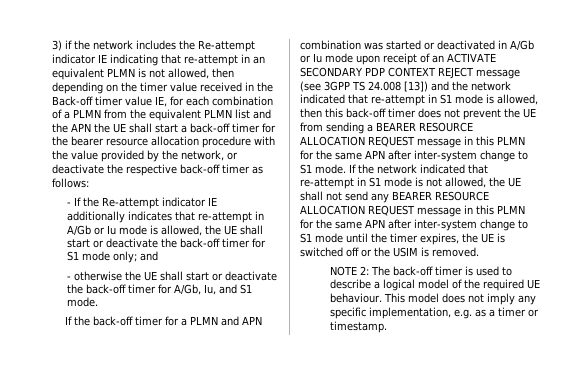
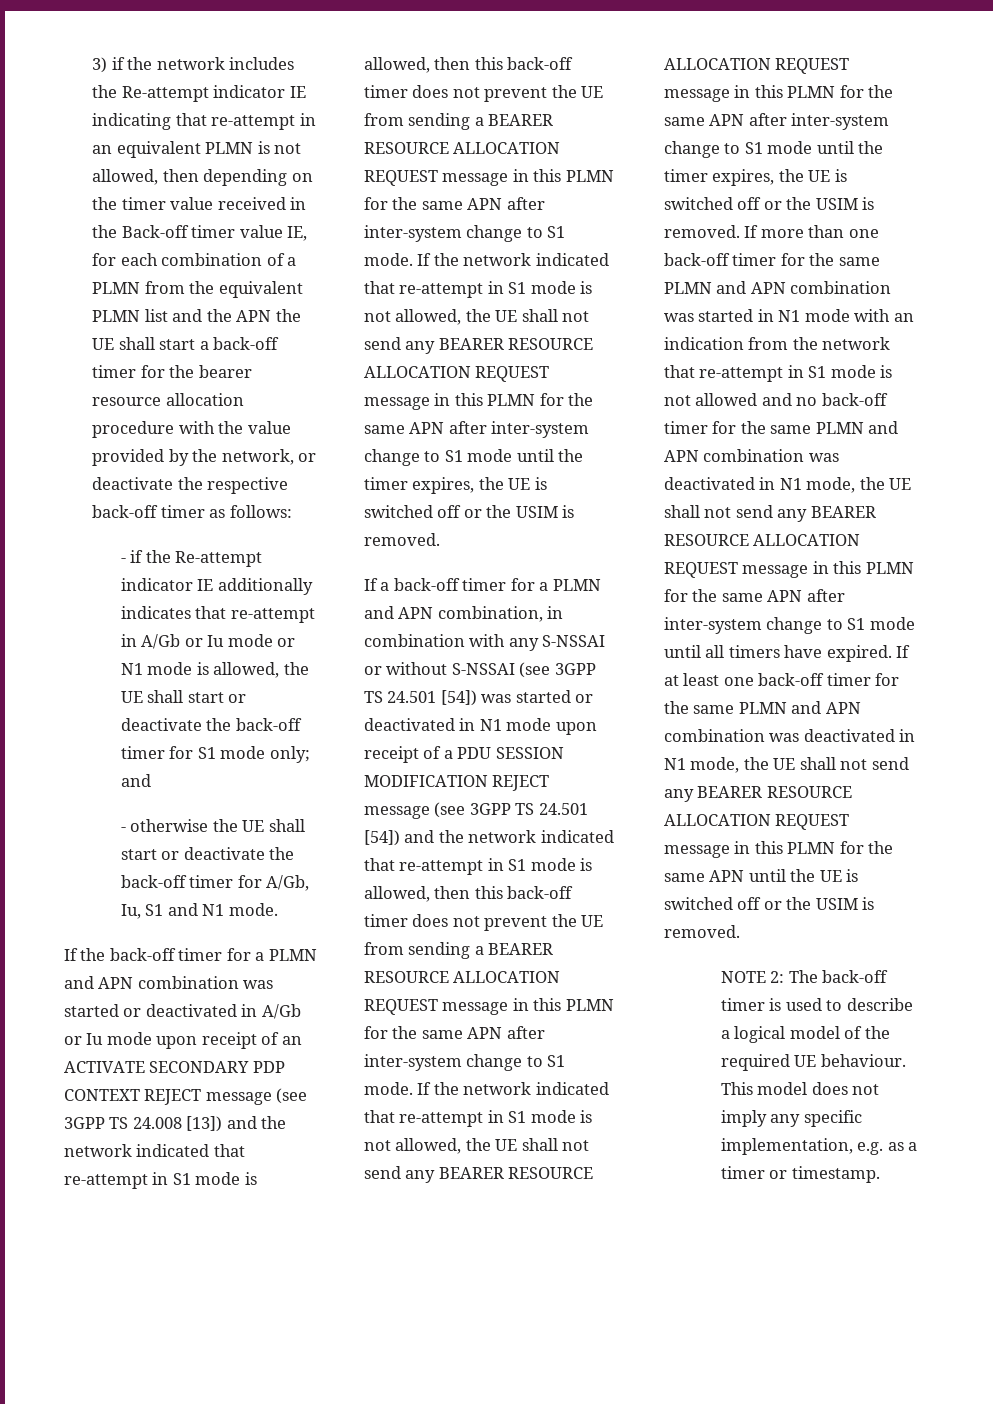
[73,197,81,206] If -> [130,550,144,563] if
(147, 230) none -> [277,638,296,647] [120,662,193,675] or N1 mode
[218,284,252,294] and S1 -> [145,903,225,916] S1 and N1
(479, 252) none -> [364,578,601,591] [364,606,564,622] [364,634,606,651] [364,662,596,678] [364,690,594,706] [364,718,597,735] [364,746,564,763] [364,775,550,791] [364,802,588,819] [364,830,614,846] [364,858,593,875] [364,886,574,902] [364,914,604,931] [364,942,554,959] [364,971,561,983] [364,998,614,1015] [364,1026,545,1039] [364,1054,566,1071] [364,1082,609,1095] [364,1110,593,1127] [364,1138,590,1154] [364,1166,594,1183] [664,58,850,74] [664,85,894,102] [664,113,890,130] [664,141,884,158] [664,169,847,186] [664,197,875,210] [664,225,879,238] [664,253,880,266] [664,281,892,294] [664,309,914,322] [664,337,891,350] [664,365,893,382] [664,393,888,406] [664,421,899,434] [664,449,839,462] [664,477,912,493] [664,505,876,522] [664,534,861,546] [664,561,914,578] [664,589,845,602] [664,617,915,634] [664,645,911,662] [664,673,900,686] [664,701,861,714] [664,729,916,742] [664,757,909,773] [664,786,852,802] [664,814,850,830] [664,841,894,858] [664,869,859,882] [664,897,875,910] [664,925,740,938] // If a back-off timer for a PLMN and APN combination, in combination with any S-NSSAI or without S-NSSAI (see 3GPP TS 24.501 [54]) was started or deactivated in N1 mode upon receipt of a PDU SESSION MODIFICATION REJECT message (see 3GPP TS 24.501 [54]) and the network indicated that re-attempt in S1 mode is allowed, then this back-off timer does not prevent the UE from sending a BEARER RESOURCE ALLOCATION REQUEST message in this PLMN for the same APN after inter-system change to S1 mode. If the network indicated that re-attempt in S1 mode is not allowed, the UE shall not send any BEARER RESOURCE ALLOCATION REQUEST message in this PLMN for the same APN after inter-system change to S1 mode until the timer expires, the UE is switched off or the USIM is removed. If more than one back-off timer for the same PLMN and APN combination was started in N1 mode with an indication from the network that re-attempt in S1 mode is not allowed and no back-off timer for the same PLMN and APN combination was deactivated in N1 mode, the UE shall not send any BEARER RESOURCE ALLOCATION REQUEST message in this PLMN for the same APN after inter-system change to S1 mode until all timers have expired. If at least one back-off timer for the same PLMN and APN combination was deactivated in N1 mode, the UE shall not send any BEARER RESOURCE ALLOCATION REQUEST message in this PLMN for the same APN until the UE is switched off or the USIM is removed.

